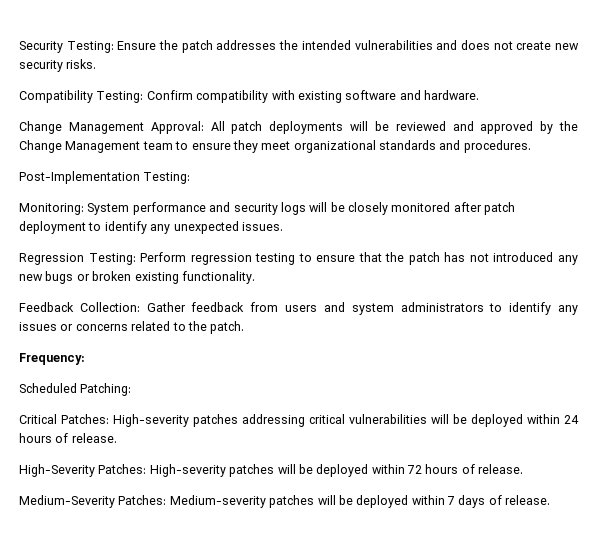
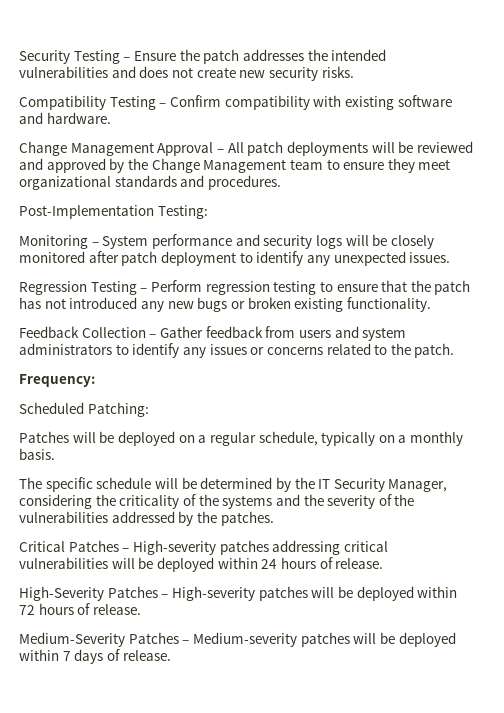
[19,41,114,53] Security Testing: -> [19,50,131,64] Security Testing –
[96,91,144,103] Testing: -> [109,96,167,110] Testing –
[150,121,204,134] Approval: -> [157,142,224,156] Approval –
[19,203,84,215] Monitoring: -> [19,235,99,249] Monitoring –
[88,253,136,265] Testing: -> [90,281,148,295] Testing –
[79,302,140,312] Collection: -> [81,327,157,338] Collection –
(132, 389) none -> [19,431,464,446] [19,448,55,460] [19,477,448,492] [19,494,415,509] [19,511,274,526] // Patches will be deployed on a regular schedule, typically on a monthly basis. // The specific schedule will be determined by the IT Security Manager, considering the criticality of the systems and the severity of the vulnerabilities addressed by the patches.
[61,414,109,424] Patches: -> [68,540,130,552] Patches –
[98,464,147,474] Patches: -> [107,586,169,598] Patches –
[118,495,167,505] Patches: -> [128,632,190,644] Patches –

